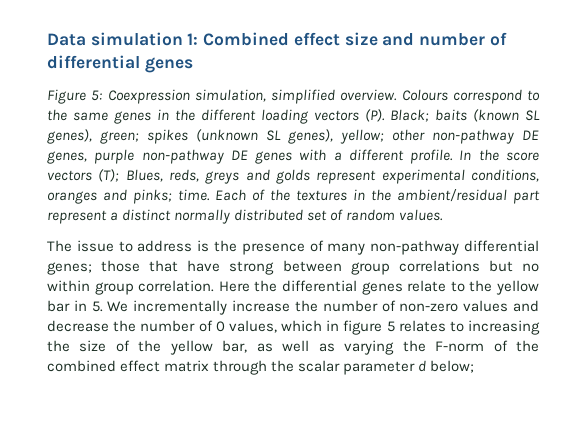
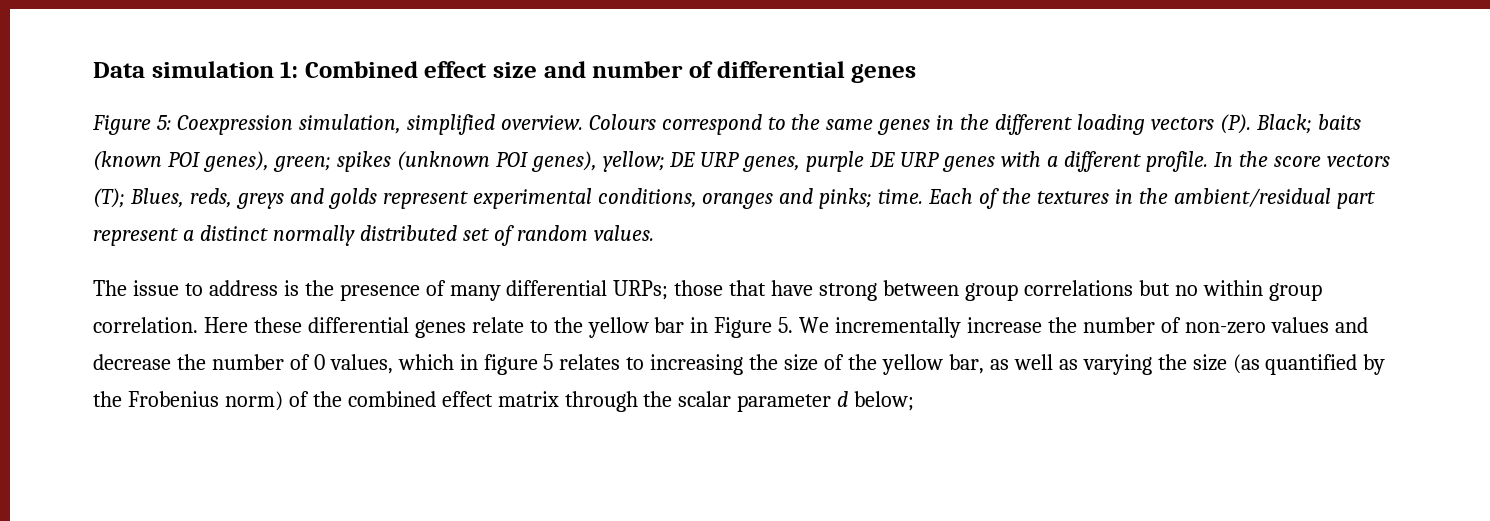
[525,110,540,121] SL -> [167,152,200,167] POI
[266,130,281,141] SL -> [495,152,528,167] POI
[392,129,539,144] [47,149,248,164] other non-pathway DE genes, purple non-pathway DE -> [669,151,940,172] DE URP genes, purple DE URP
[370,240,539,255] [47,262,92,275] non-pathway differential genes; -> [506,280,669,300] differential URPs;
[254,280,278,292] the -> [253,317,302,333] these
(87, 305) none -> [714,317,773,338] Figure
[435,341,485,352] F-norm -> [1192,354,1386,375] [93,391,283,411] size (as quantified by the Frobenius norm)

